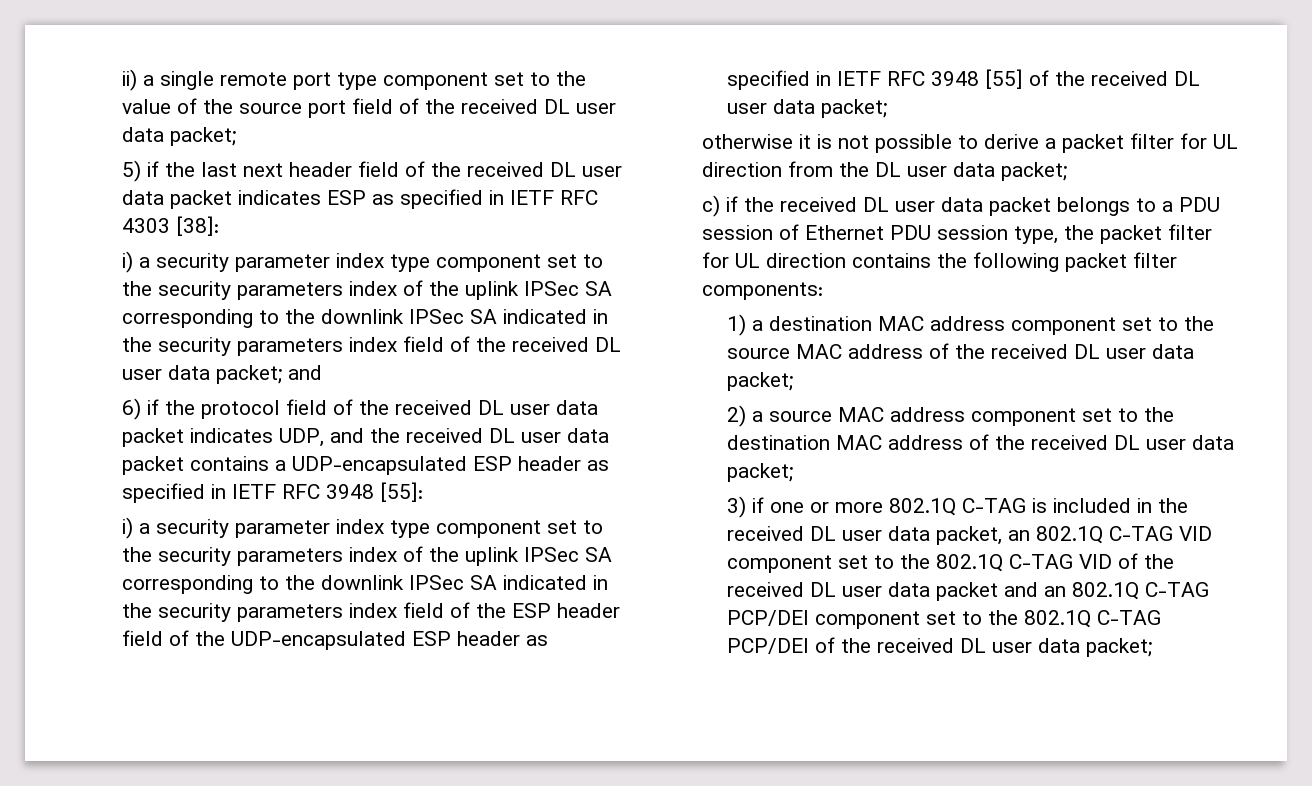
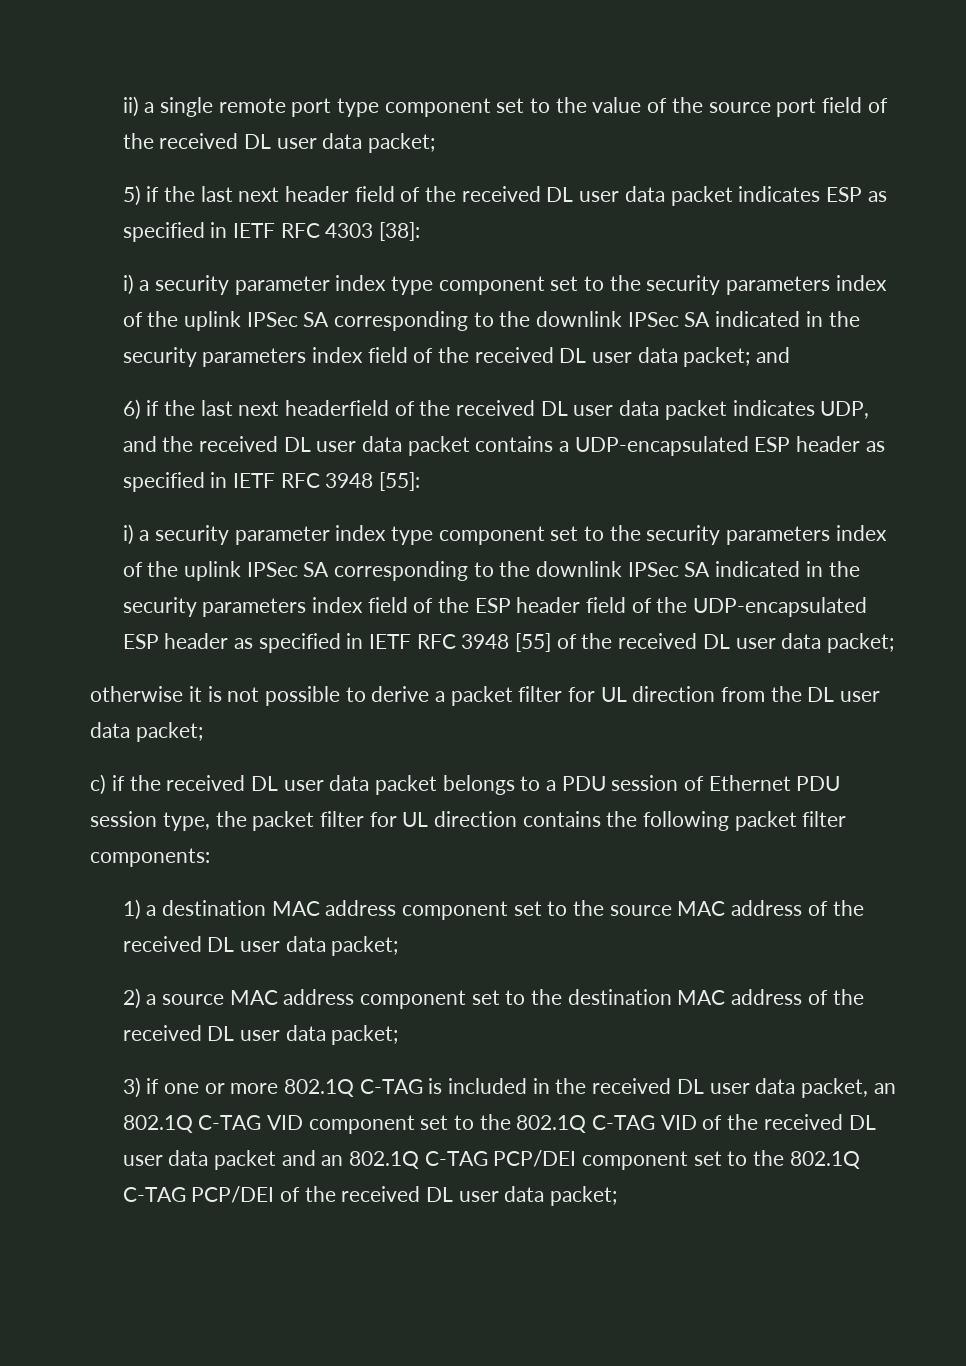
[201,399,328,419] protocol field -> [200,400,390,416] last next headerfield

